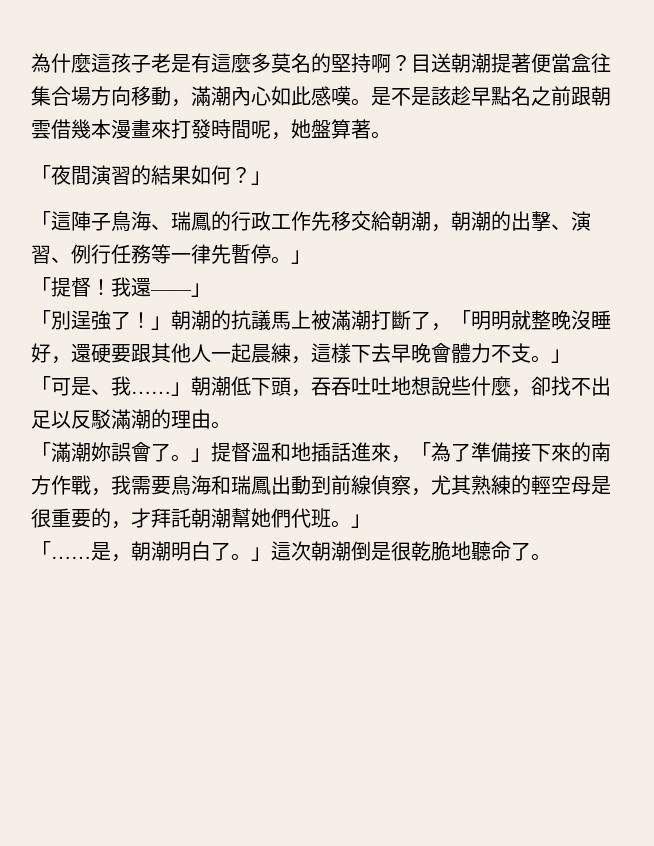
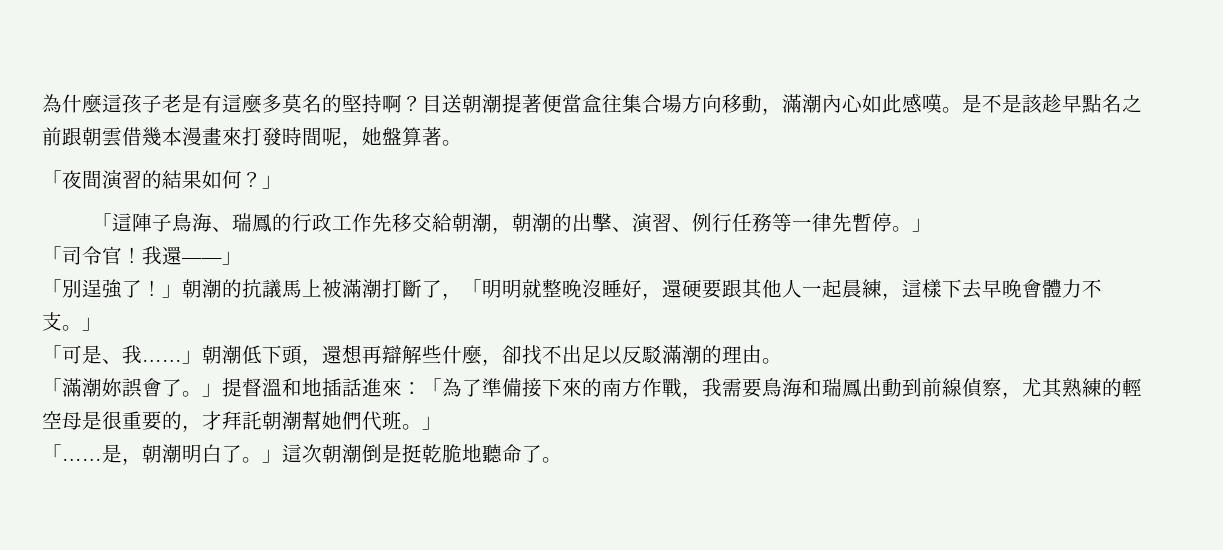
[51,277,91,297] 提督 -> [62,246,122,265] 司令官
[311,376,451,396] 吞吞吐吐地想說 -> [322,344,422,364] 還想再辯解
[391,455,411,463] ， -> [402,382,422,395] ：
[391,541,411,561] 很 -> [402,444,422,463] 挺

